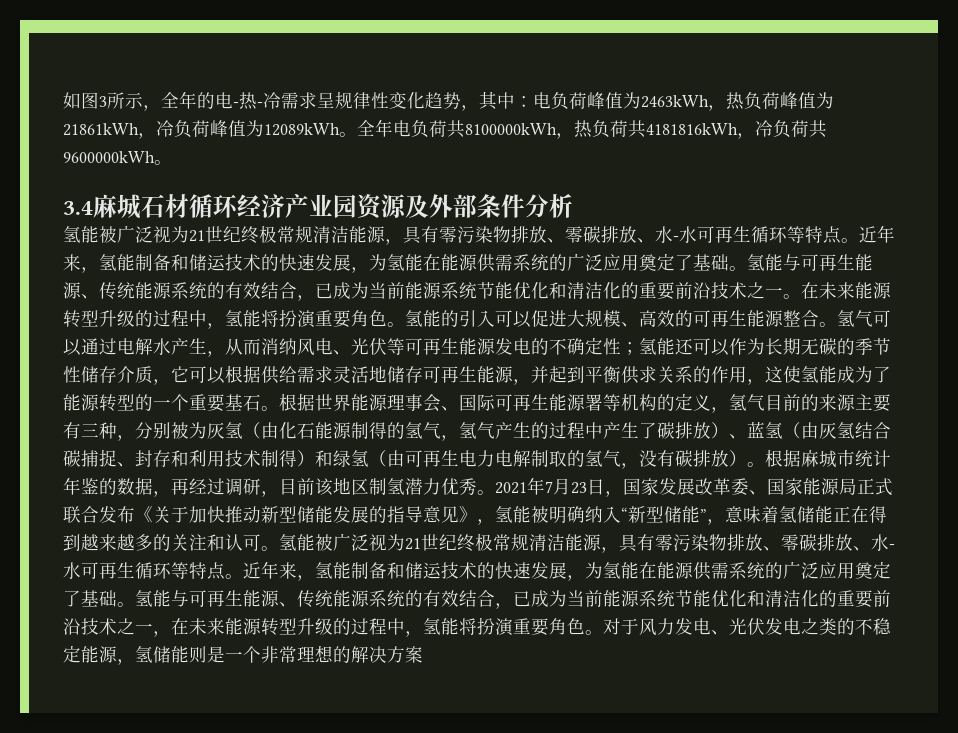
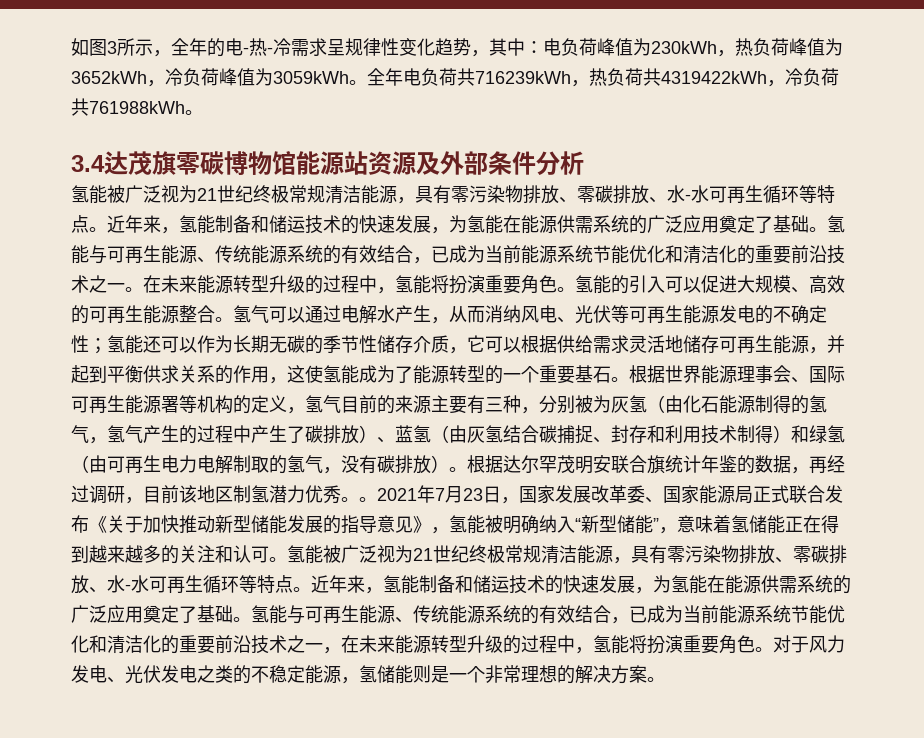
[641,95,709,108] 2463kWh -> [651,41,717,54] 230kWh
[63,123,139,136] 21861kWh -> [71,71,147,84] 3652kWh
[264,123,340,136] 12089kWh -> [273,71,349,84] 3059kWh
[465,123,557,135] 8100000kWh -> [475,71,571,84] 716239kWh
[646,123,738,135] 4181816kWh -> [661,71,767,84] 4319422kWh
[63,151,155,163] 9600000kWh -> [89,101,185,114] 761988kWh
[93,194,357,219] 麻城石材循环经济产业园 -> [104,151,368,175] 达茂旗零碳博物馆能源站
[801,449,855,468] 麻城市 -> [503,455,665,474] 达尔罕茂明安联合旗
(495, 492) none -> [359,497,377,502] 。
(423, 654) none -> [647,677,665,682] 。

